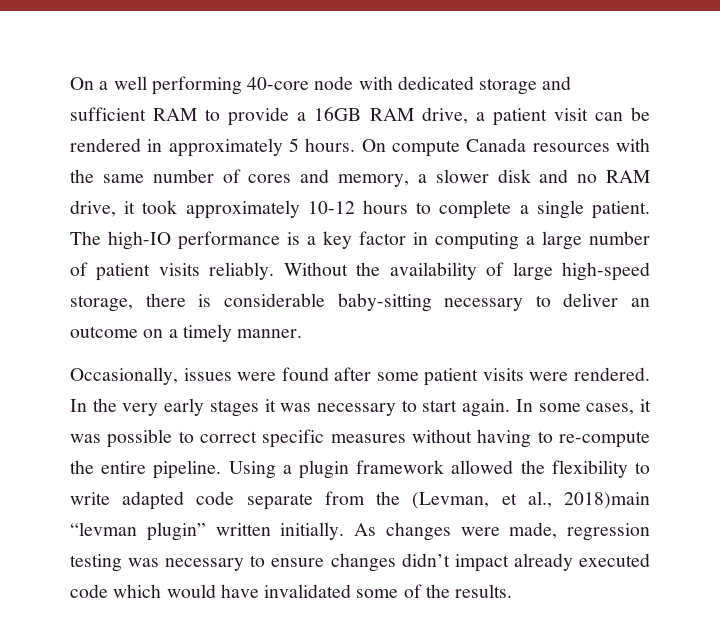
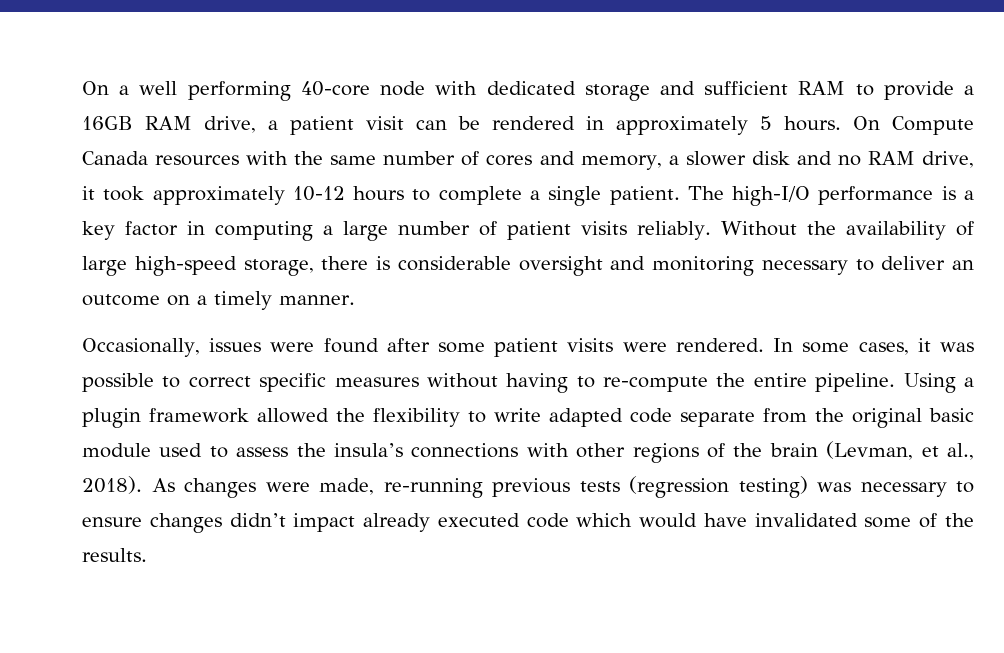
[392,140,460,157] compute -> [892,116,974,135] Compute
[108,231,171,250] high-IO -> [732,186,811,206] high-I/O
[337,293,432,312] baby-sitting -> [518,256,754,276] oversight and monitoring
[92,398,533,417] the very early stages it was necessary to start again. In -> (794, 345) none
[412,491,650,509] [70,522,650,541] [70,554,122,572] (Levman, et al., 2018)main “levman plugin” written initially. As changes were made, regression testing -> [852,408,974,428] [82,441,974,463] [82,476,808,498] original basic module used to assess the insula’s connections with other regions of the brain (Levman, et al., 2018). As changes were made, re-running previous tests (regression testing)

